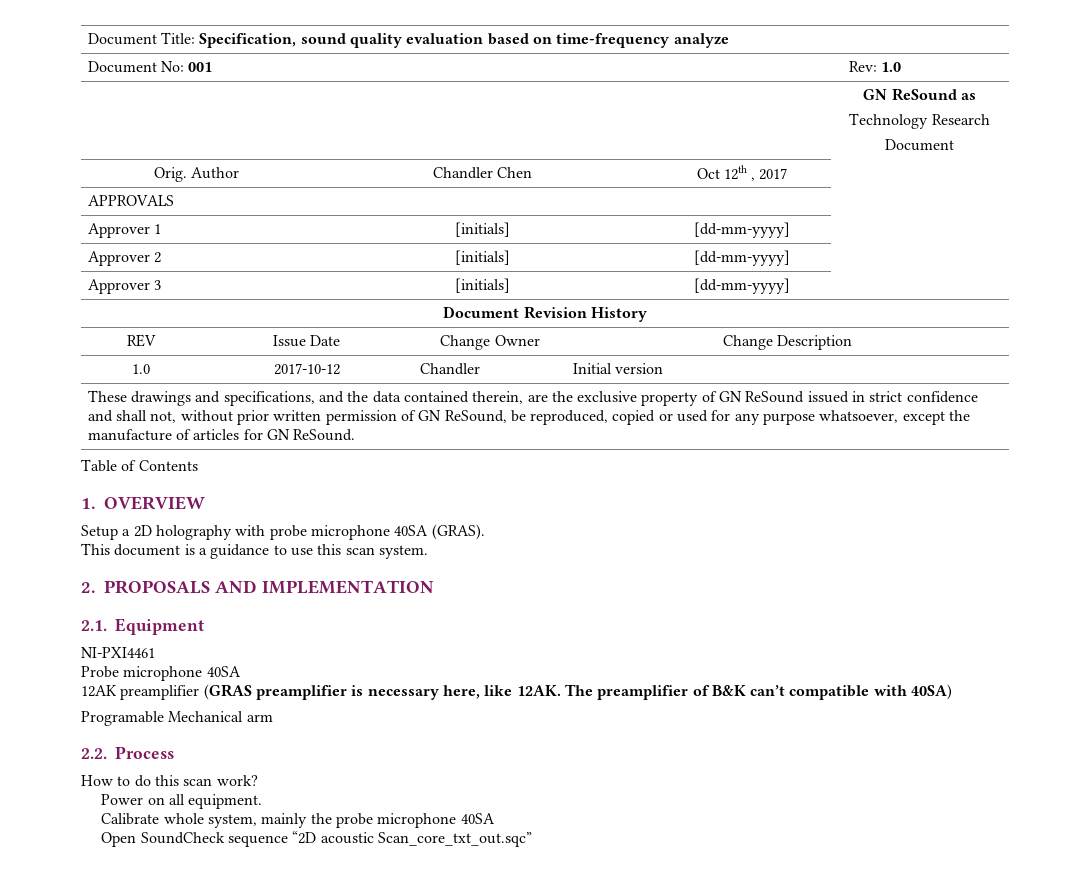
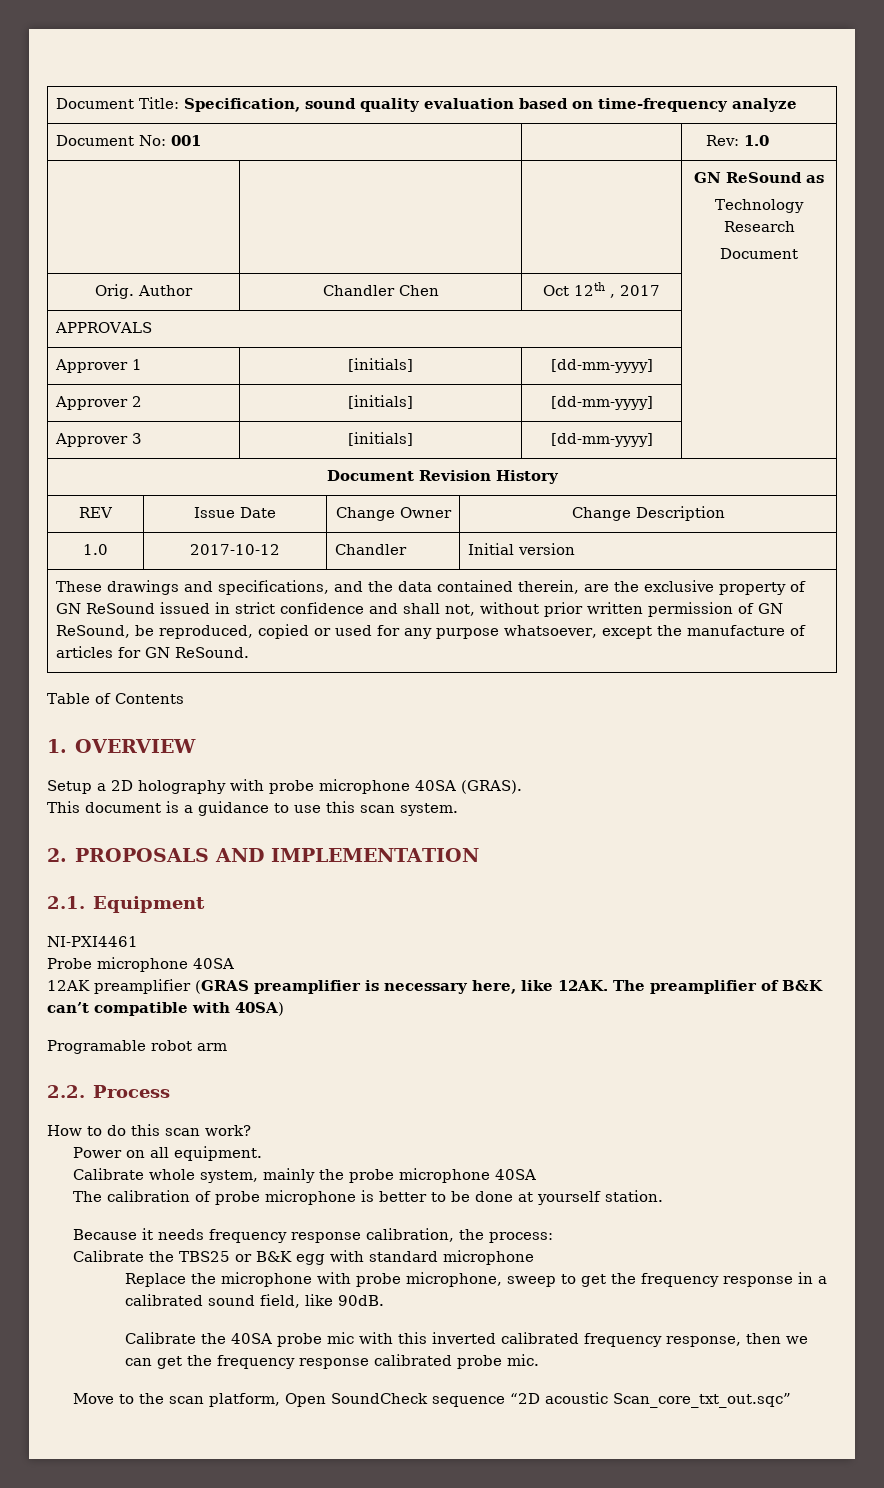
[168,711,244,722] Mechanical -> [151,1040,192,1051] robot
(495, 818) none -> [73,1190,664,1205] [73,1228,554,1243] [73,1250,535,1265] [125,1272,828,1287] [125,1294,385,1308] [125,1332,809,1347] [125,1354,540,1369] [73,1393,281,1407] The calibration of probe microphone is better to be done at yourself station. // Because it needs frequency response calibration, the process: // Calibrate the TBS25 or B&K egg with standard microphone // Replace the microphone with probe microphone, sweep to get the frequency response in a calibrated sound field, like 90dB. // Calibrate the 40SA probe mic with this inverted calibrated frequency response, then we can get the frequency response calibrated probe mic. // Move to the scan platform,

